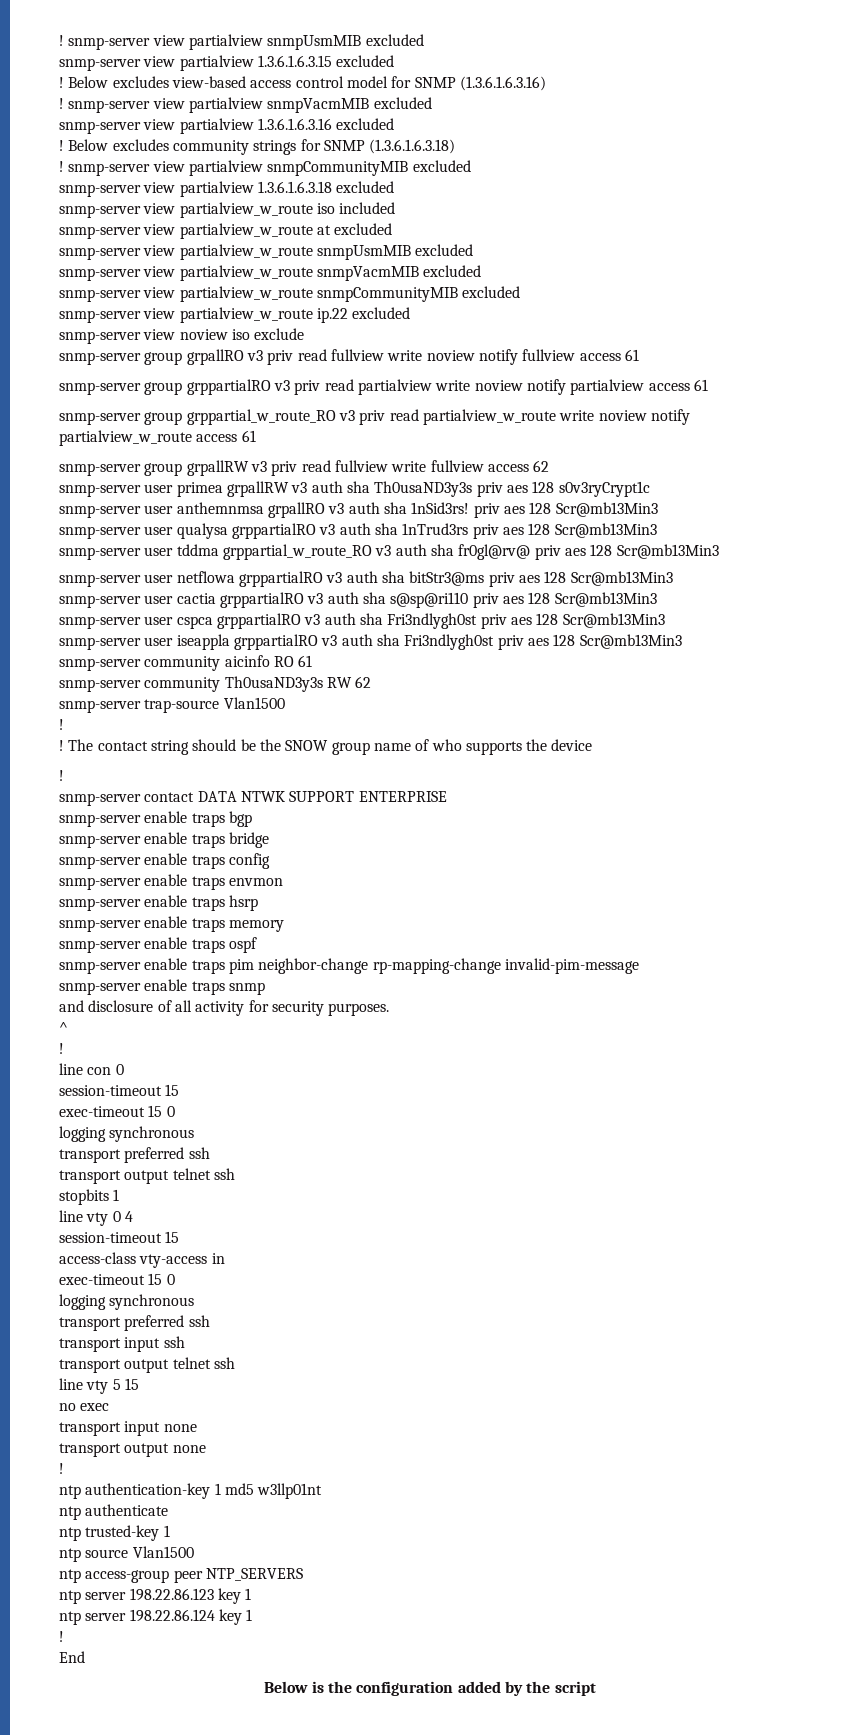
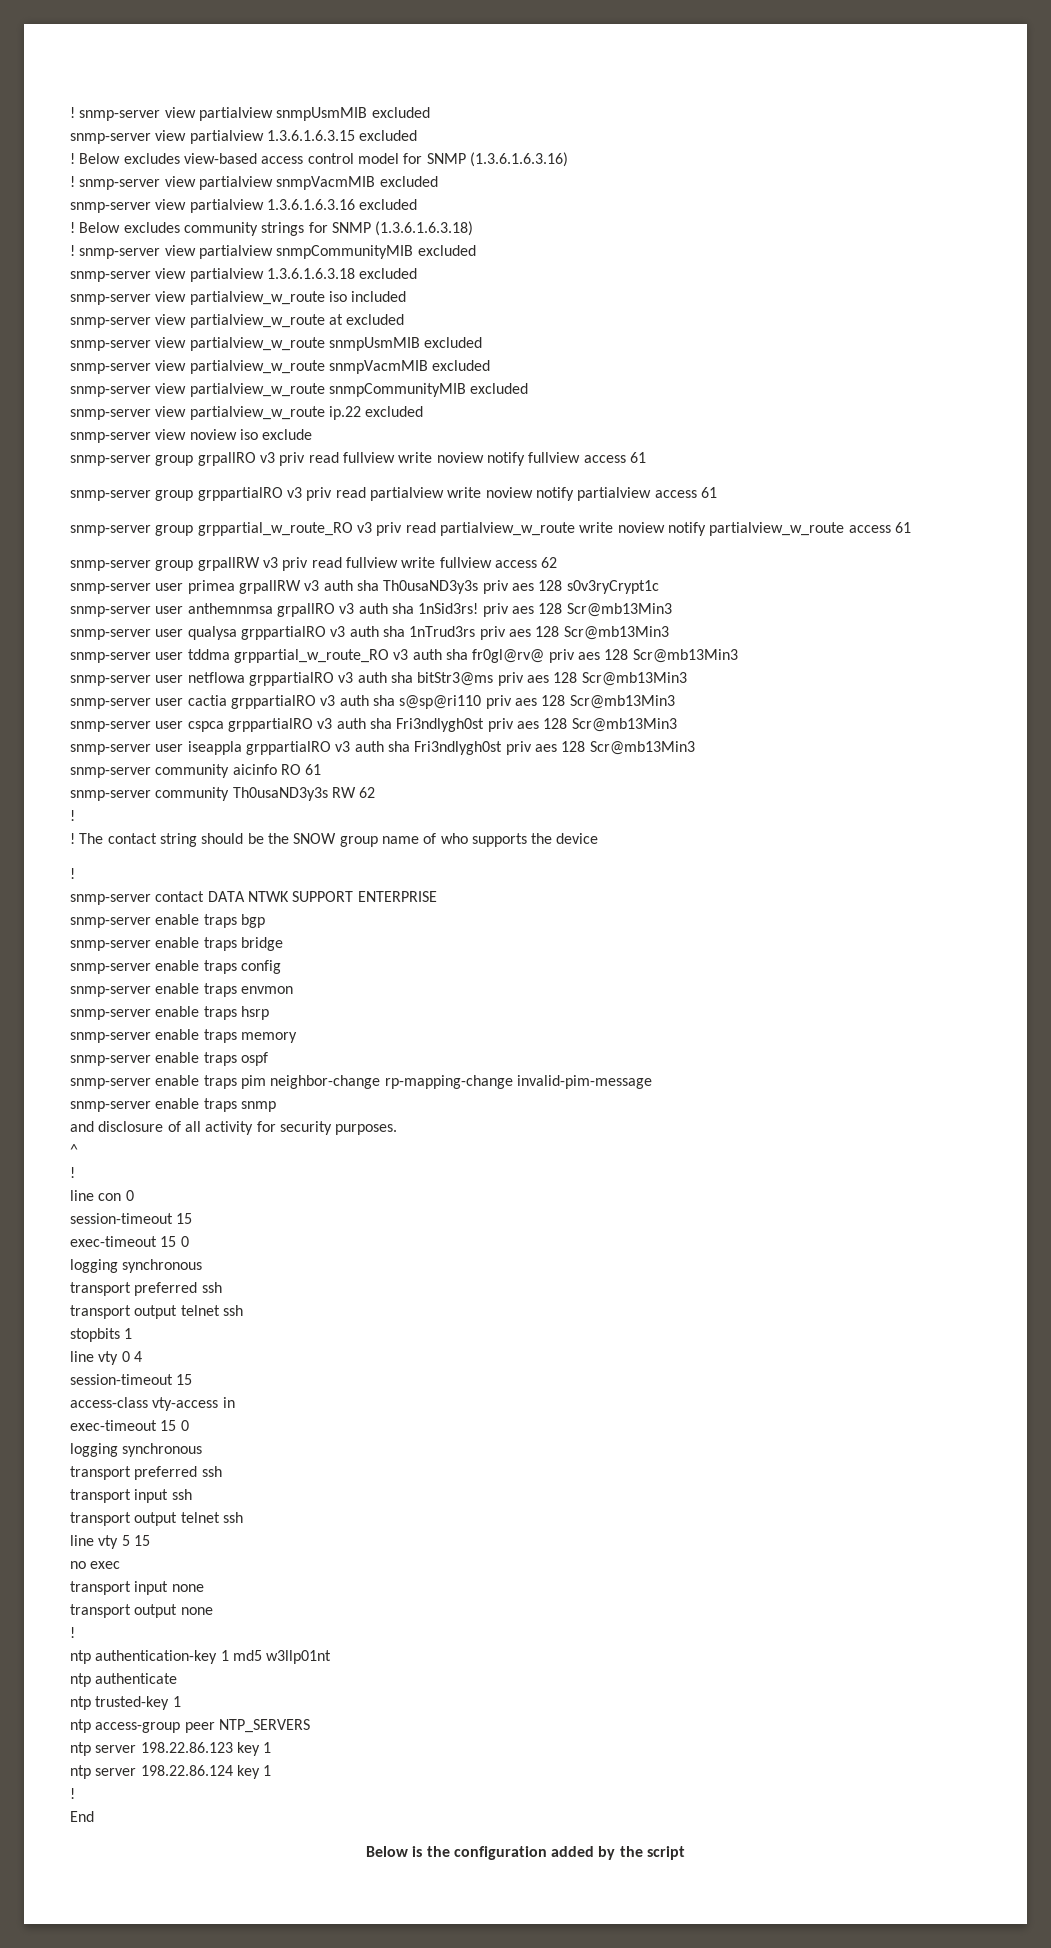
[59,697,285,713] // snmp-server trap-source Vlan1500 -> (376, 792) none
[59,1546,194,1562] // ntp source Vlan1500 -> (181, 1701) none

